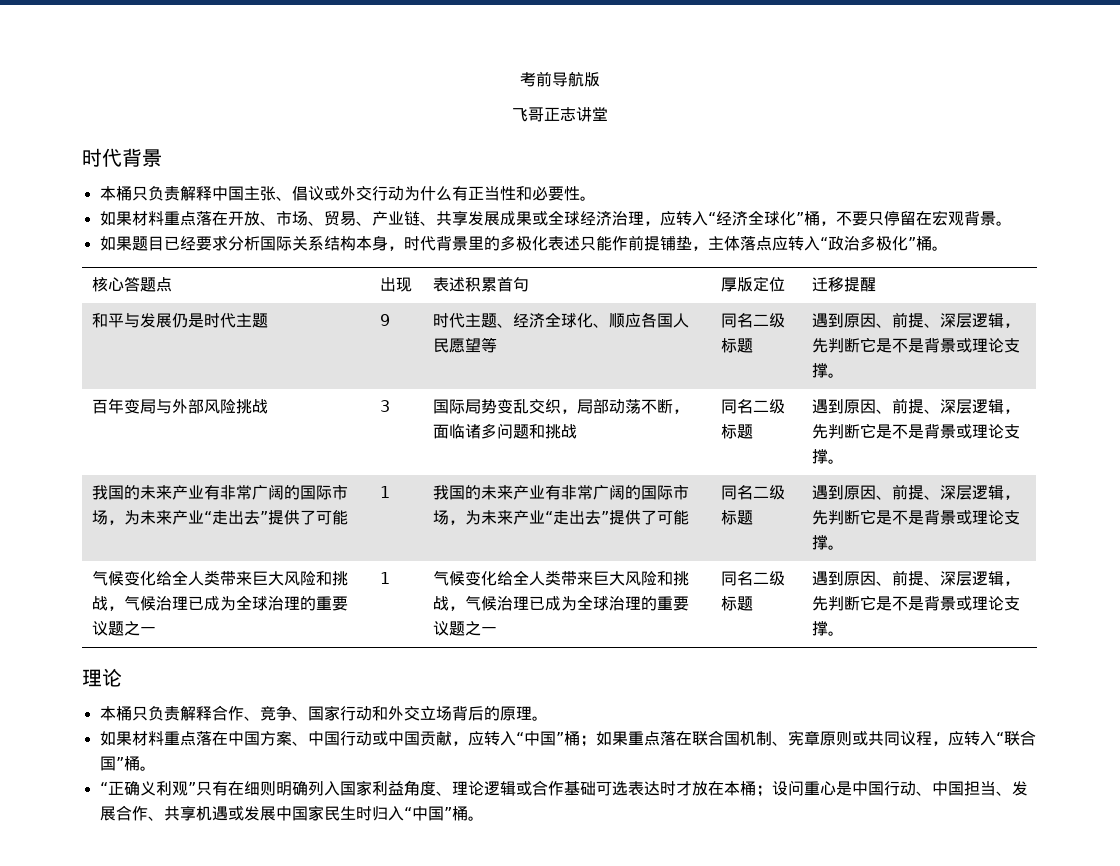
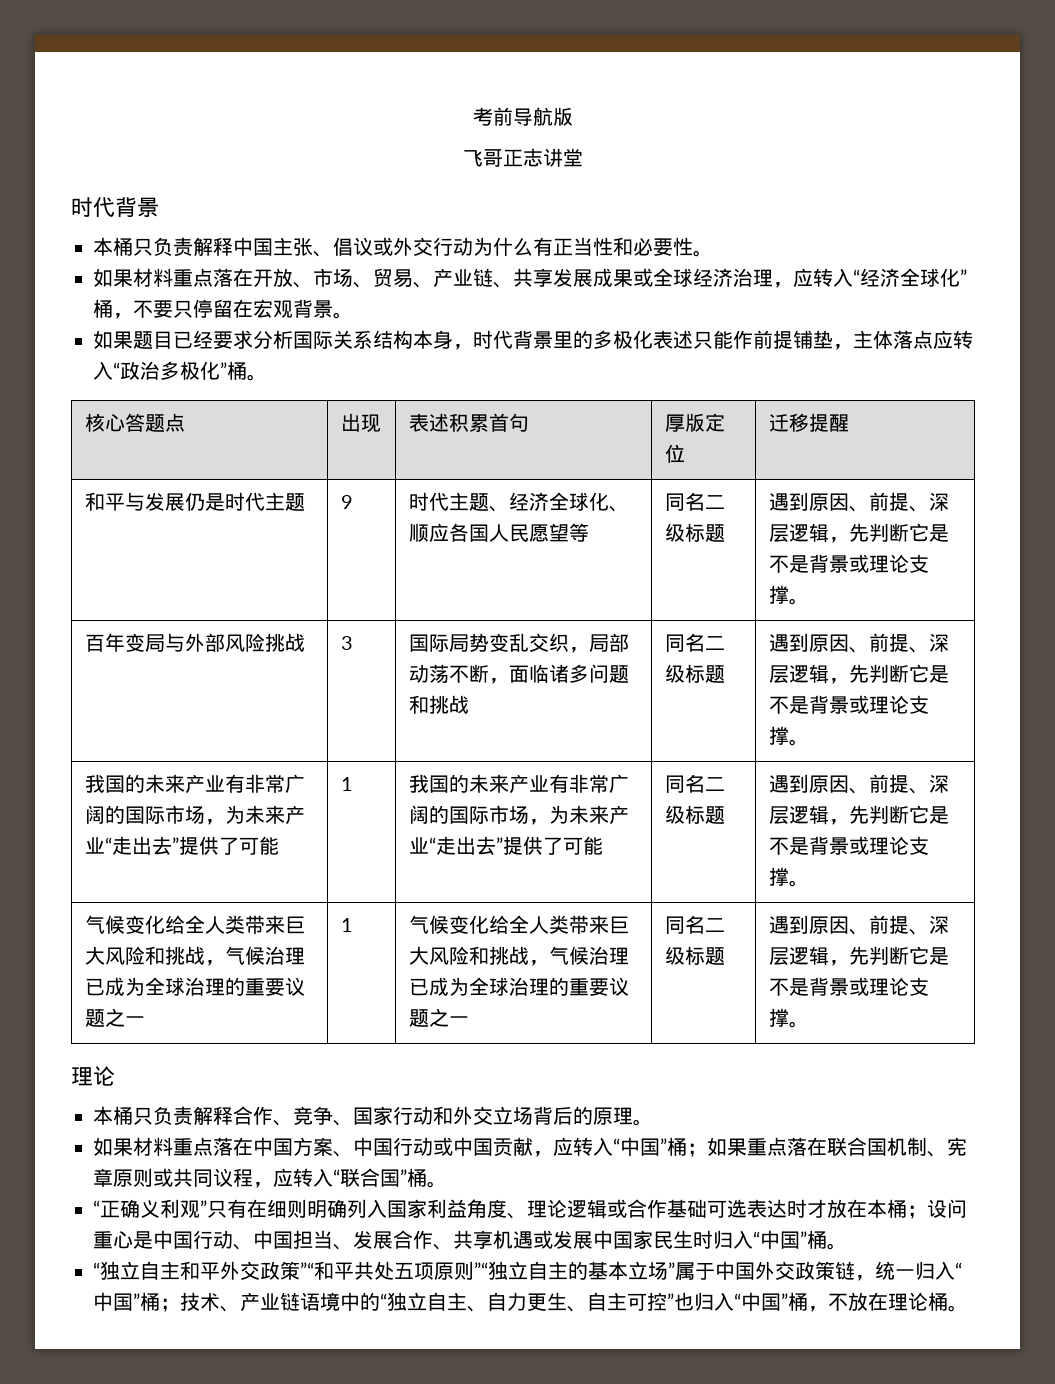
(484, 818) none -> [93,1261,962,1281] [93,1292,968,1312] // “独立自主和平外交政策”“和平共处五项原则”“独立自主的基本立场”属于中国外交政策链，统一归入“中国”桶；技术、产业链语境中的“独立自主、自力更生、自主可控”也归入“中国”桶，不放在理论桶。

